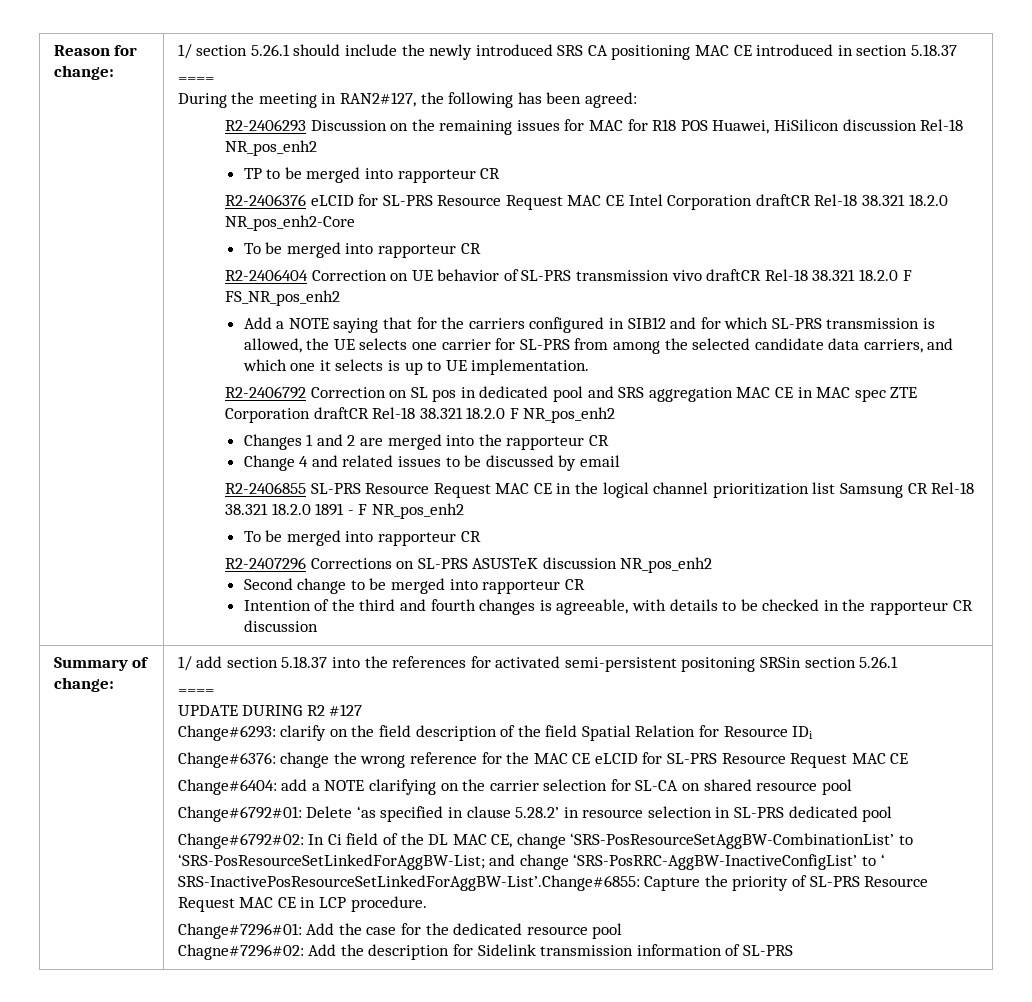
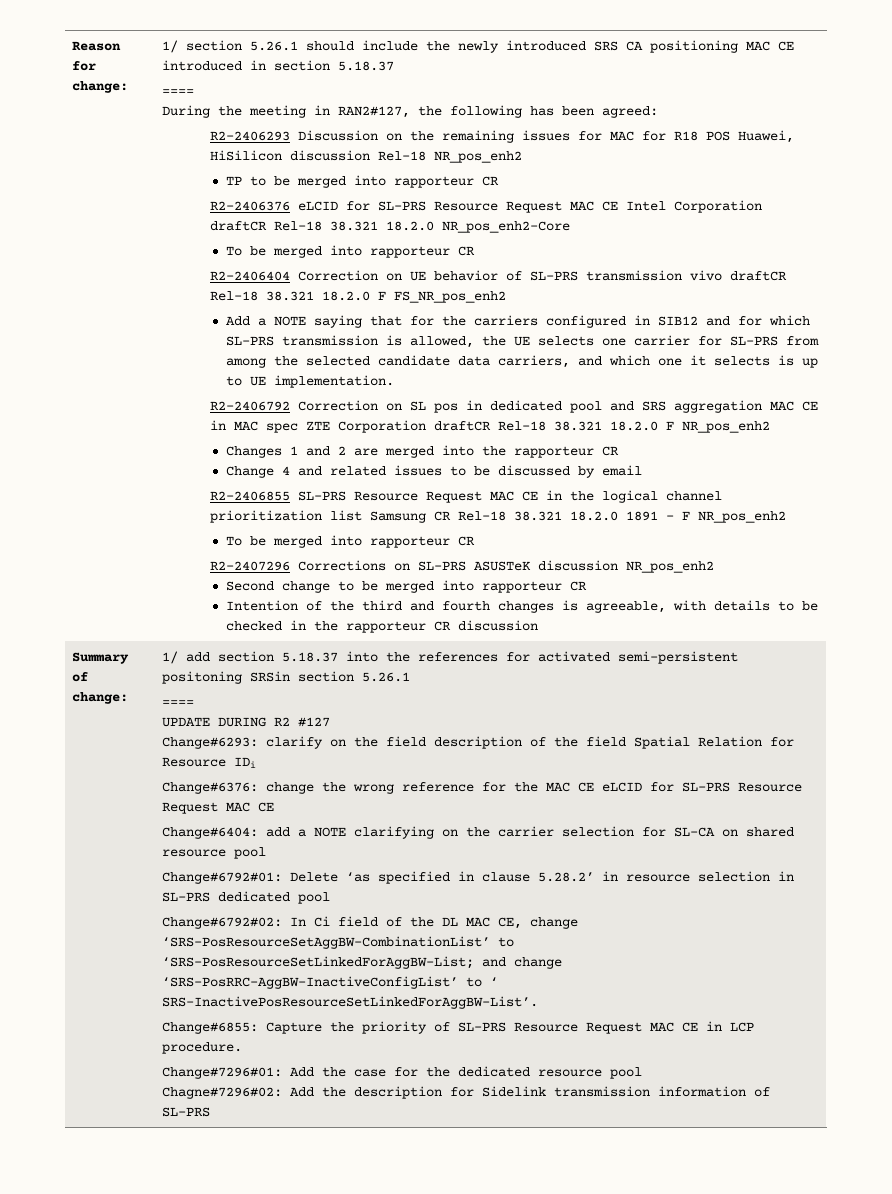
[177,875,640,891] SRS-InactivePosResourceSetLinkedForAggBW-List’.Change#6855: -> [161,996,538,1009] [161,1022,258,1034] SRS-InactivePosResourceSetLinkedForAggBW-List’. // Change#6855:

